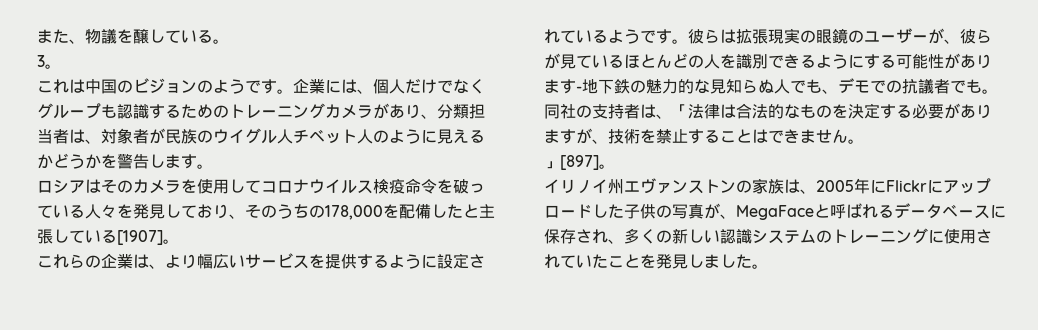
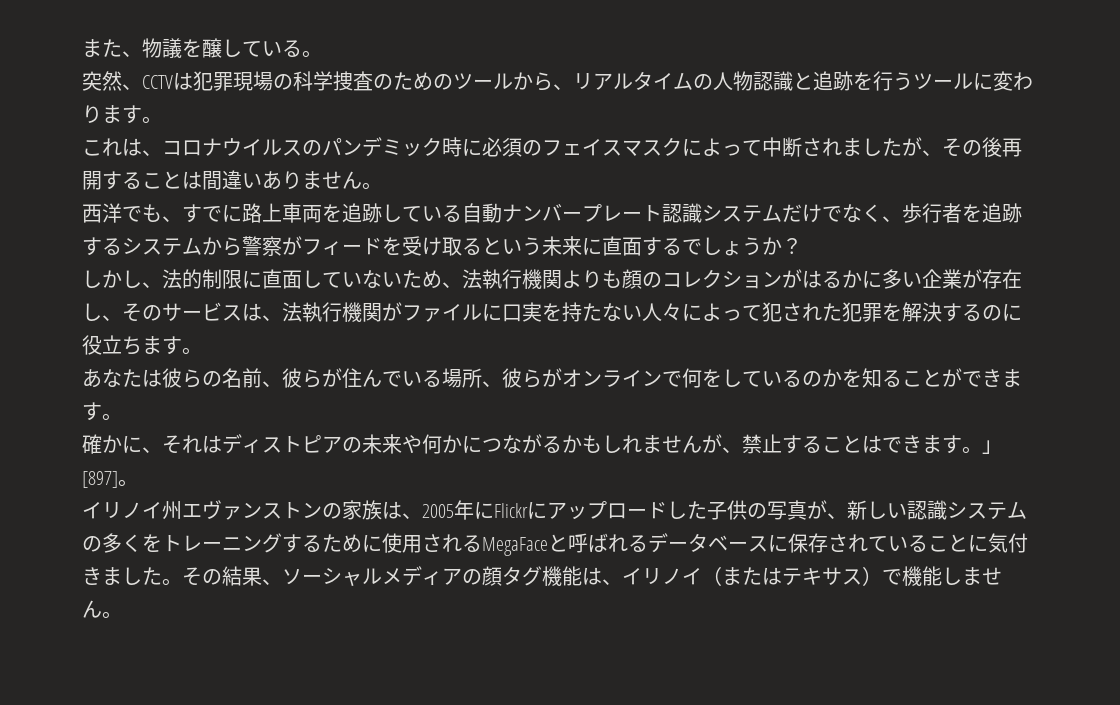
[37,55,61,69] [37,78,485,94] [37,103,485,119] [37,128,485,144] [37,153,213,169] [37,178,485,194] [37,204,495,220] [37,229,179,245] [37,253,485,269] [544,28,992,44] [544,53,992,69] [544,78,998,94] [544,103,992,119] [544,128,656,144] 3。 // これは中国のビジョンのようです。企業には、個人だけでなくグループも認識するためのトレーニングカメラがあり、分類担当者は、対象者が民族のウイグル人チベット人のように見えるかどうかを警告します。 // ロシアはそのカメラを使用してコロナウイルス検疫命令を破っている人々を発見しており、そのうちの178,000を配備したと主張している[1907]。 // これらの企業は、より幅広いサービスを提供するように設定されているようです。彼らは拡張現実の眼鏡のユーザーが、彼らが見ているほとんどの人を識別できるようにする可能性があります-地下鉄の魅力的な見知らぬ人でも、デモでの抗議者でも。同社の支持者は、「法律は合法的なものを決定する必要がありますが、技術を -> [82,71,1033,91] [82,105,162,124] [82,137,1022,157] [82,170,382,190] [82,203,1022,223] [82,236,802,257] [82,269,1022,289] [82,302,1022,322] [82,335,202,355] [82,368,1022,388] [82,402,122,421] [82,434,742,454] 突然、CCTVは犯罪現場の科学捜査のためのツールから、リアルタイムの人物認識と追跡を行うツールに変わります。 // これは、コロナウイルスのパンデミック時に必須のフェイスマスクによって中断されましたが、その後再開することは間違いありません。 // 西洋でも、すでに路上車両を追跡している自動ナンバープレート認識システムだけでなく、歩行者を追跡するシステムから警察がフィードを受け取るという未来に直面するでしょうか？ // しかし、法的制限に直面していないため、法執行機関よりも顔のコレクションがはるかに多い企業が存在し、そのサービスは、法執行機関がファイルに口実を持たない人々によって犯された犯罪を解決するのに役立ちます。 // あなたは彼らの名前、彼らが住んでいる場所、彼らがオンラインで何をしているのかを知ることができます。 // 確かに、それはディストピアの未来や何かにつながるかもしれませんが、
[816,129,864,144] せん。 // -> [942,435,982,454] す。
(736, 216) none -> [847,500,1027,520] [82,533,482,553] 新しい認識システムの多くをトレーニングするために使用される
[608,228,992,244] [544,254,752,269] 、多くの新しい認識システムのトレーニングに使用されていたことを発見しました -> [868,533,1028,553] [82,566,1002,586] [82,600,102,618] ていることに気付きました。その結果、ソーシャルメディアの顔タグ機能は、イリノイ（またはテキサス）で機能しません

